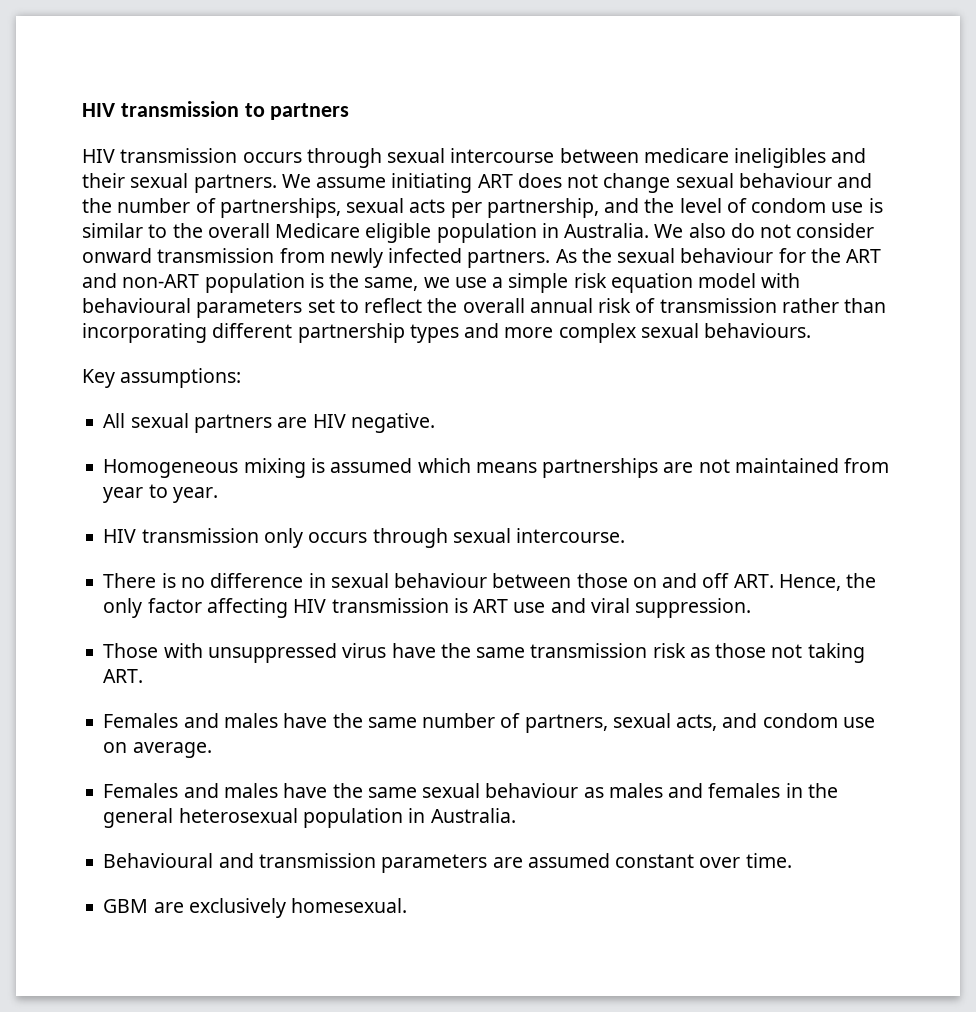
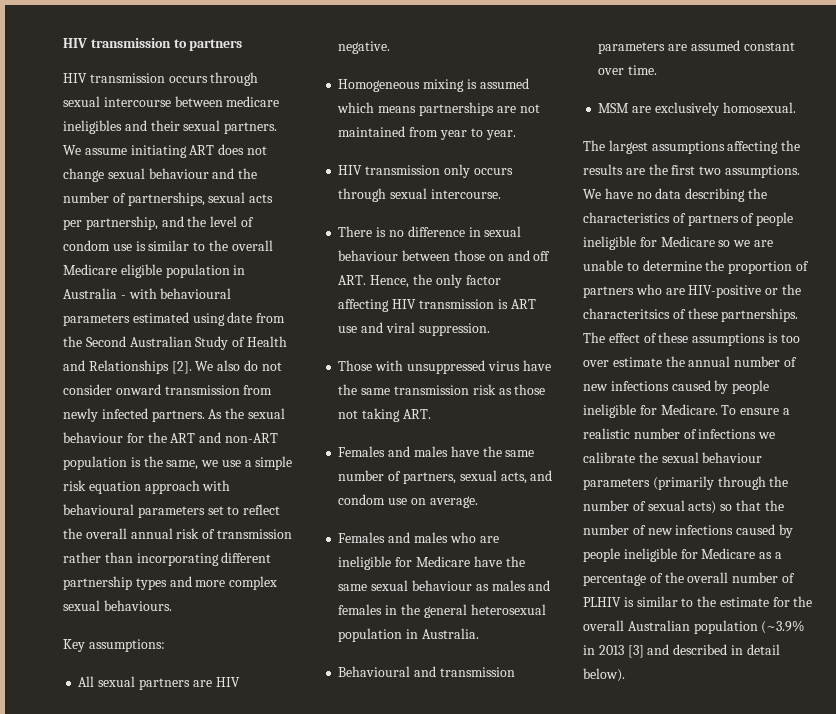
[564,223,650,238] Australia. -> [63,288,232,299] [63,312,286,326] [63,336,287,350] [63,360,192,374] Australia - with behavioural parameters estimated using date from the Second Australian Study of Health and Relationships [2].
[698,273,757,288] model -> [144,480,200,494] approach
(278, 790) none -> [449,532,499,543] [338,556,470,570] who are ineligible for Medicare
[103,899,149,913] GBM -> [598,103,630,113] MSM
[291,898,408,913] homesexual. -> [722,102,796,113] [583,140,801,154] [583,164,800,178] [583,188,767,202] [583,212,794,226] [583,236,773,250] [583,260,809,274] [583,284,801,298] [583,308,799,322] [583,332,800,346] [583,356,797,367] [583,380,770,394] [583,404,790,418] [583,428,776,439] [583,452,763,463] [583,476,789,490] [583,500,784,514] [583,524,793,538] [583,548,782,562] [583,572,795,586] [583,596,813,607] [583,620,805,634] [583,644,780,658] [583,668,625,682] homosexual. // The largest assumptions affecting the results are the first two assumptions. We have no data describing the characteristics of partners of people ineligible for Medicare so we are unable to determine the proportion of partners who are HIV-positive or the characteritsics of these partnerships. The effect of these assumptions is too over estimate the annual number of new infections caused by people ineligible for Medicare. To ensure a realistic number of infections we calibrate the sexual behaviour parameters (primarily through the number of sexual acts) so that the number of new infections caused by people ineligible for Medicare as a percentage of the overall number of PLHIV is similar to the estimate for the overall Australian population (~3.9% in 2013 [3] and described in detail below).

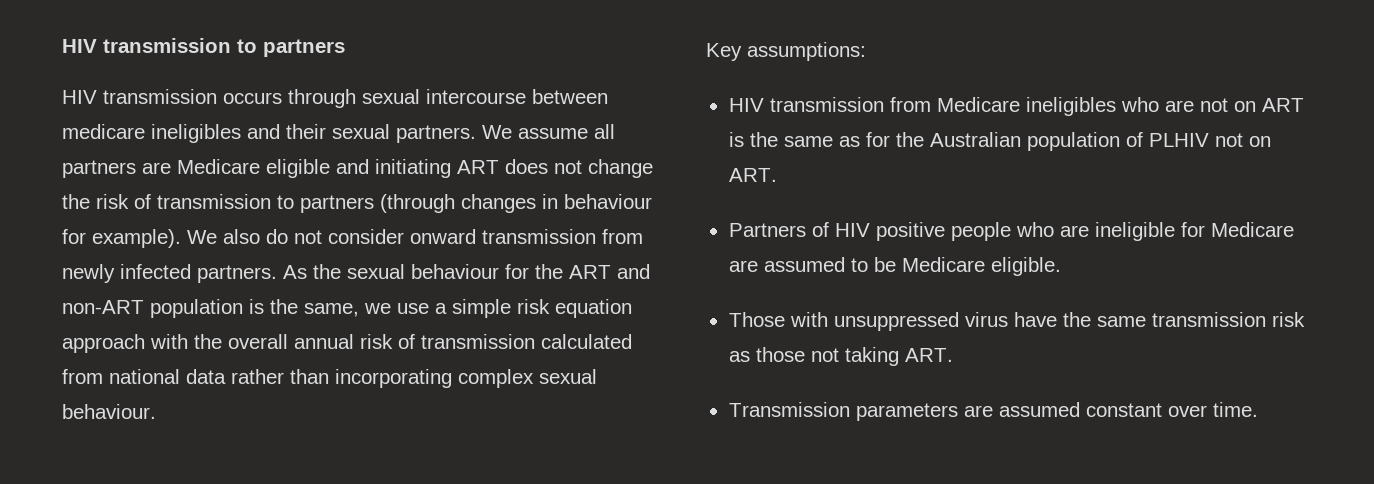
(127, 151) none -> [594,124,615,139] [62,159,369,178] all partners are Medicare eligible and
[107,168,258,179] [63,192,274,206] [63,216,254,230] [63,240,273,251] [63,264,246,278] [63,288,232,299] [63,312,286,326] [63,336,287,350] [63,360,192,374] sexual behaviour and the number of partnerships, sexual acts per partnership, and the level of condom use is similar to the overall Medicare eligible population in Australia - with behavioural parameters estimated using date from the Second Australian Study of Health and Relationships [2]. -> [62,194,652,213] [62,229,181,248] the risk of transmission to partners (through changes in behaviour for example).
[63,504,281,518] behavioural parameters set to reflect -> (188, 341) none
[63,552,272,566] [63,576,226,590] rather than incorporating different partnership types and more -> [541,334,632,349] [62,369,452,388] calculated from national data rather than incorporating
[103,600,172,611] behaviours. -> [62,404,156,419] behaviour.
[78,676,240,690] [338,41,391,54] [338,78,529,92] [337,102,540,116] [338,126,516,140] [338,164,513,178] [338,188,501,202] [338,226,522,237] [338,250,551,261] [338,274,501,288] [338,299,536,312] [338,322,490,336] All sexual partners are HIV negative. // Homogeneous mixing is assumed which means partnerships are not maintained from year to year. // HIV transmission only occurs through sexual intercourse. // There is no difference in sexual behaviour between those on and off ART. Hence, the only factor affecting HIV transmission is ART use and viral suppression. -> [728,97,1304,116] [728,132,1271,151] [728,168,777,182] [728,222,1294,241] [728,257,1061,276] HIV transmission from Medicare ineligibles who are not on ART is the same as for the Australian population of PLHIV not on ART. // Partners of HIV positive people who are ineligible for Medicare are assumed to be Medicare eligible.
[338,446,535,457] [338,470,553,484] [338,494,478,508] [338,532,499,543] [338,556,525,570] [338,580,551,591] [338,604,546,618] [338,628,479,642] [338,666,515,677] Females and males have the same number of partners, sexual acts, and condom use on average. // Females and males who are ineligible for Medicare have the same sexual behaviour as males and females in the general heterosexual population in Australia. // Behavioural and transmission -> [728,402,850,417] Transmission
[598,102,796,116] [583,140,801,154] [583,164,800,178] [583,188,767,202] [583,212,794,226] [583,236,773,250] [583,260,809,274] [583,284,801,298] [583,308,799,322] [583,332,800,346] [583,356,797,367] [583,380,770,394] [583,404,790,418] [583,428,776,439] [583,452,763,463] [583,476,789,490] [583,500,784,514] [583,524,793,538] [583,548,782,562] [583,572,795,586] [583,596,813,607] [583,620,805,634] [583,644,780,658] [583,668,625,682] // MSM are exclusively homosexual. // The largest assumptions affecting the results are the first two assumptions. We have no data describing the characteristics of partners of people ineligible for Medicare so we are unable to determine the proportion of partners who are HIV-positive or the characteritsics of these partnerships. The effect of these assumptions is too over estimate the annual number of new infections caused by people ineligible for Medicare. To ensure a realistic number of infections we calibrate the sexual behaviour parameters (primarily through the number of sexual acts) so that the number of new infections caused by people ineligible for Medicare as a percentage of the overall number of PLHIV is similar to the estimate for the overall Australian population (~3.9% in 2013 [3] and described in detail below). -> (1258, 409) none

